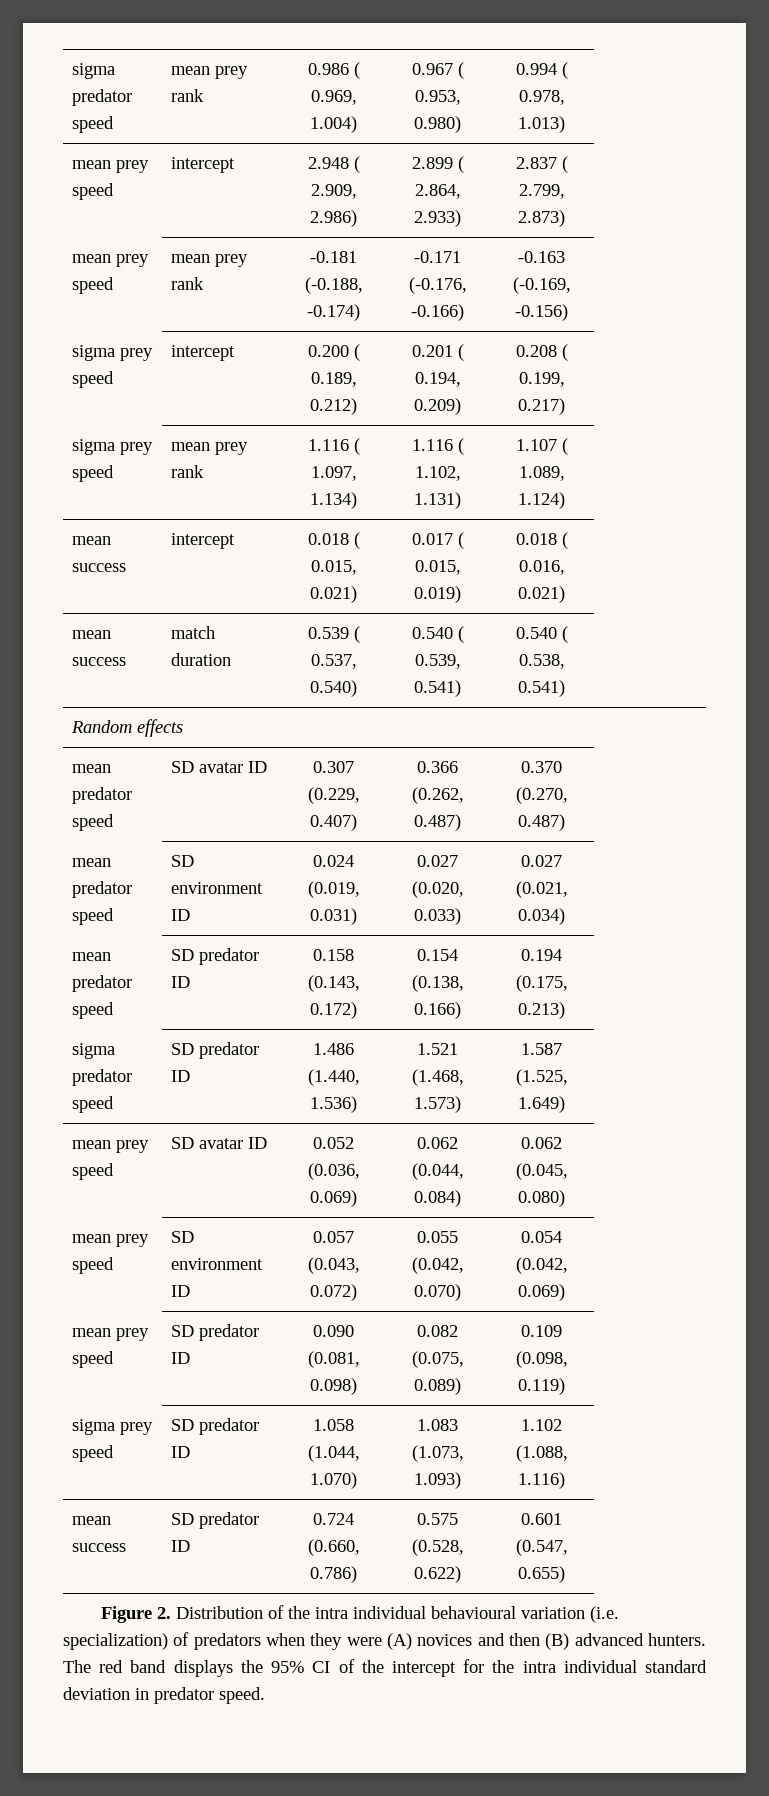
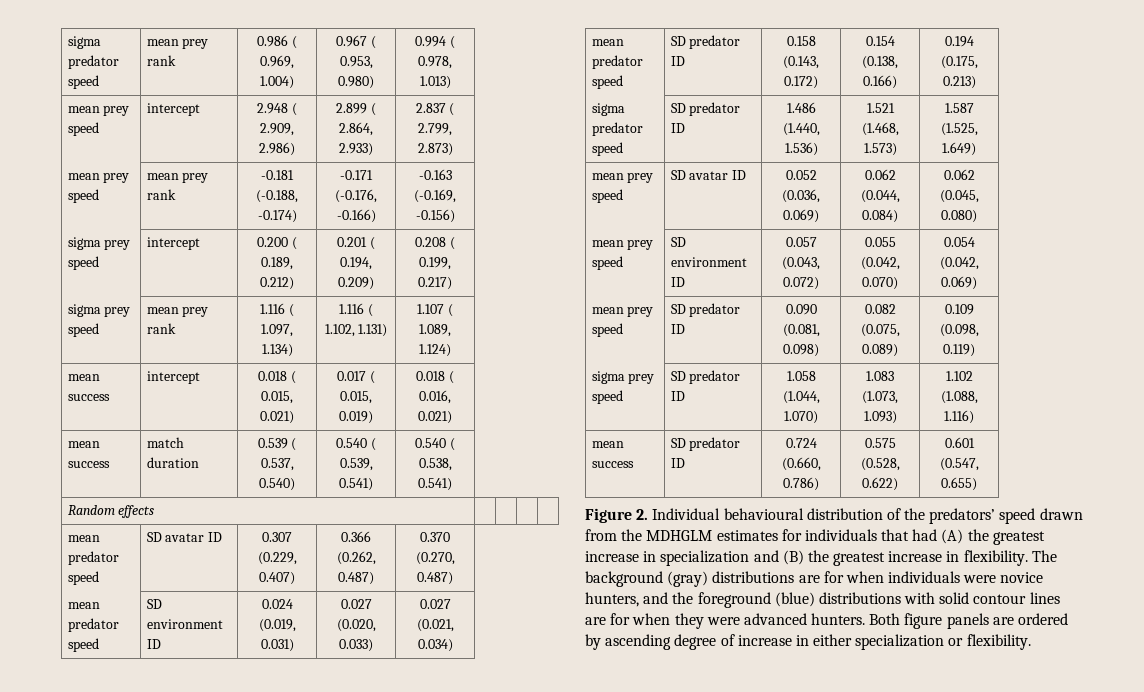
[176,1605,620,1623] [63,1632,706,1650] [63,1659,708,1677] [63,1687,265,1704] Distribution of the intra individual behavioural variation (i.e. specialization) of predators when they were (A) novices and then (B) advanced hunters. The red band displays the 95% CI of the intercept for the intra individual standard deviation in predator speed. -> [652,508,1083,524] [585,529,1045,545] [585,550,1057,566] [585,571,1044,587] [585,592,1060,608] [585,613,1069,629] [585,634,1031,650] Individual behavioural distribution of the predators’ speed drawn from the MDHGLM estimates for individuals that had (A) the greatest increase in specialization and (B) the greatest increase in flexibility. The background (gray) distributions are for when individuals were novice hunters, and the foreground (blue) distributions with solid contour lines are for when they were advanced hunters. Both figure panels are ordered by ascending degree of increase in either specialization or flexibility.

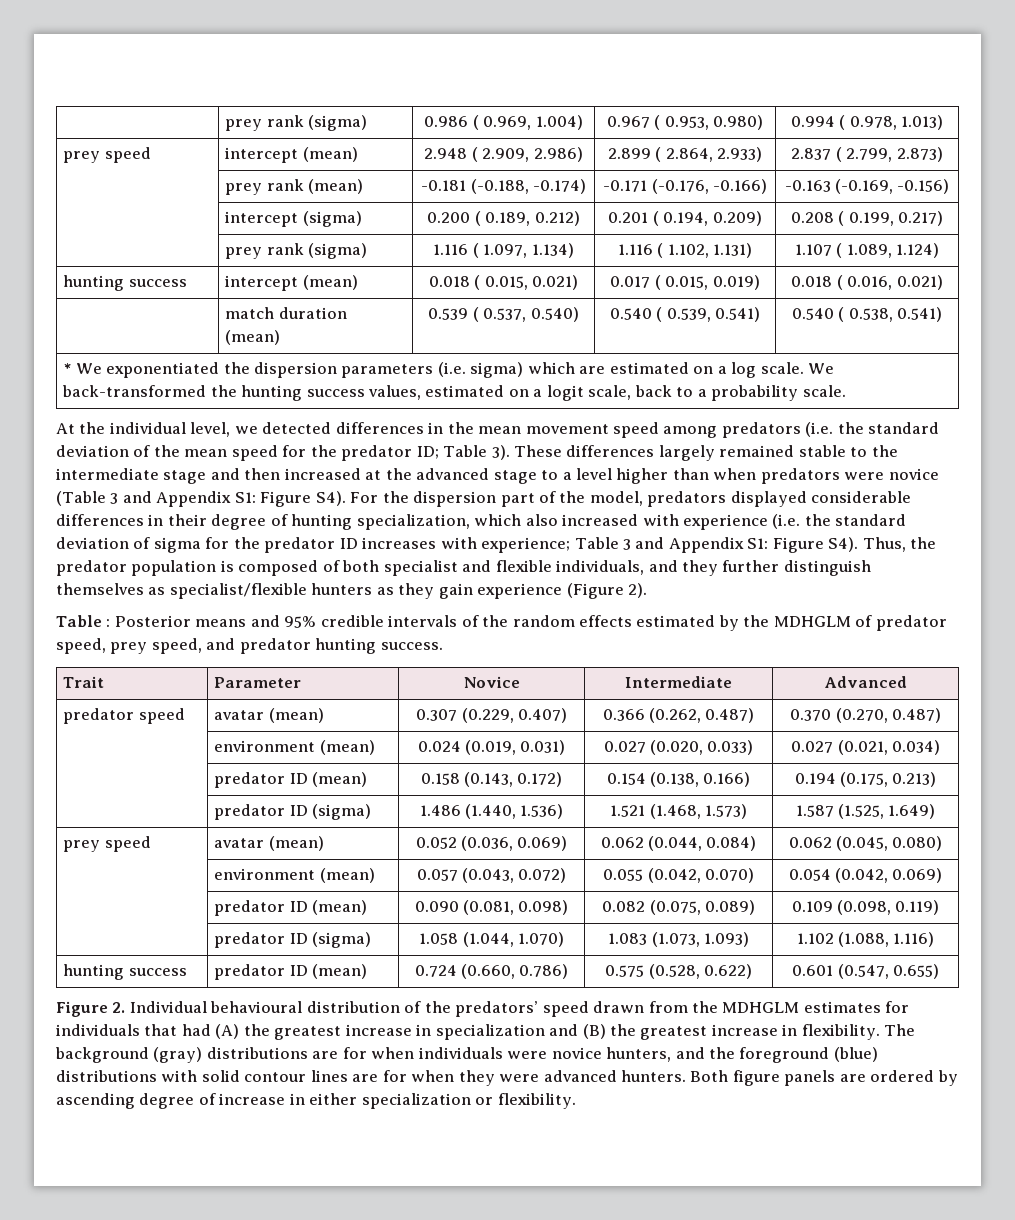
[67,36,101,49] [67,55,119,69] [67,75,99,89] [146,38,209,49] [146,55,176,66] sigma predator speed | mean prey rank -> [225,115,368,131] | prey rank (sigma)
[67,105,130,116] [67,122,99,136] [146,103,200,116] mean prey speed | intercept -> [63,147,151,163] [225,147,358,163] prey speed | intercept (mean)
[67,172,130,183] [67,189,99,203] [146,172,209,183] [146,189,176,200] mean prey speed | mean prey rank -> [225,179,364,195] | prey rank (mean)
[67,237,131,250] [67,256,99,270] [146,237,200,250] sigma prey speed | intercept -> [225,211,362,227] | intercept (sigma)
[67,304,131,317] [67,323,99,337] [146,306,209,317] [146,323,176,334] sigma prey speed | mean prey rank -> [225,243,368,259] | prey rank (sigma)
[67,374,100,381] mean -> [63,275,125,291] hunting
(200, 377) none -> [302,275,358,290] (mean)
[67,441,100,448] [67,461,110,468] mean success -> (943, 282) none
(199, 462) none -> [225,330,281,345] (mean)
[67,505,155,518] [67,535,100,542] [67,551,119,565] [67,571,99,585] [146,532,223,542] Random effects | | | | // mean predator speed | SD avatar ID -> [63,362,834,378] [62,385,846,401] [56,422,940,438] [56,445,898,461] [56,468,939,484] [56,491,912,507] [56,514,907,530] [56,537,937,553] [56,560,871,576] [56,583,648,599] [56,615,947,631] [56,638,443,654] [63,676,105,688] [214,677,302,688] [463,676,520,688] [625,676,732,688] [824,676,907,688] [63,708,185,724] [214,708,324,723] * We exponentiated the dispersion parameters (i.e. sigma) which are estimated on a log scale. We back-transformed the hunting success values, estimated on a logit scale, back to a probability scale. // At the individual level, we detected differences in the mean movement speed among predators (i.e. the standard deviation of the mean speed for the predator ID; Table 3). These differences largely remained stable to the intermediate stage and then increased at the advanced stage to a level higher than when predators were novice (Table 3 and Appendix S1: Figure S4). For the dispersion part of the model, predators displayed considerable differences in their degree of hunting specialization, which also increased with experience (i.e. the standard deviation of sigma for the predator ID increases with experience; Table 3 and Appendix S1: Figure S4). Thus, the predator population is composed of both specialist and flexible individuals, and they further distinguish themselves as specialist/flexible hunters as they gain experience (Figure 2). // Table : Posterior means and 95% credible intervals of the random effects estimated by the MDHGLM of predator speed, prey speed, and predator hunting success. // Trait | Parameter | Novice | Intermediate | Advanced // predator speed | avatar (mean)
[67,602,100,609] [67,618,119,632] [67,638,99,652] [146,599,162,609] [146,619,223,629] [146,639,161,649] mean predator speed | SD environment ID -> [214,740,375,755] | environment (mean)
[591,39,624,46] [591,55,643,69] [591,75,623,89] [670,35,741,49] [670,56,685,66] mean predator speed | SD predator ID -> [214,772,368,788] | predator ID (mean)
[591,103,625,116] [591,122,643,136] [591,142,623,156] [670,102,741,116] [670,123,685,133] sigma predator speed | SD predator ID -> [214,804,372,820] | predator ID (sigma)
[591,172,654,183] [591,189,623,203] [670,170,747,180] mean prey speed | SD avatar ID -> [63,836,151,852] [214,836,324,851] prey speed | avatar (mean)
[591,239,654,250] [591,256,623,270] [670,237,686,247] [670,257,747,267] [670,277,685,287] mean prey speed | SD environment ID -> [214,868,375,883] | environment (mean)
[591,306,654,317] [591,323,623,337] [670,303,741,317] [670,324,685,334] mean prey speed | SD predator ID -> [214,900,368,916] | predator ID (mean)
[591,371,655,384] [591,390,623,404] [670,370,741,384] [670,391,685,401] sigma prey speed | SD predator ID -> [214,932,372,948] | predator ID (sigma)
[591,441,624,448] [591,461,634,468] [670,437,741,451] [670,458,685,468] mean success | SD predator ID -> [63,964,187,980] [214,964,368,980] hunting success | predator ID (mean)

